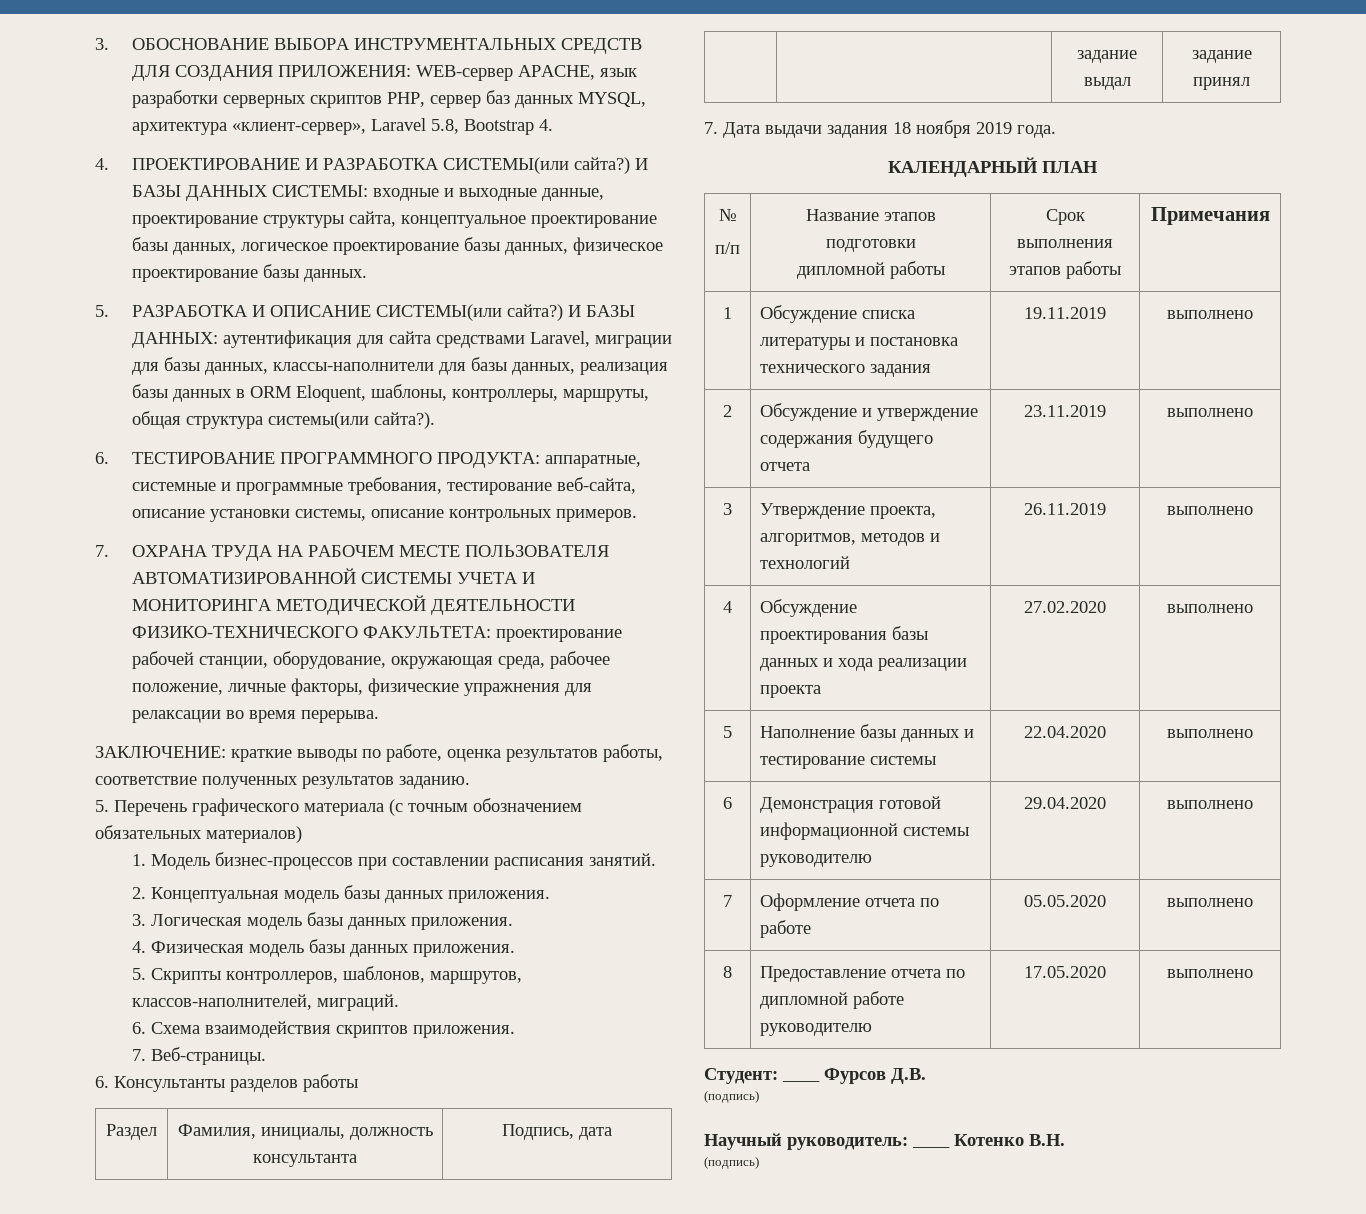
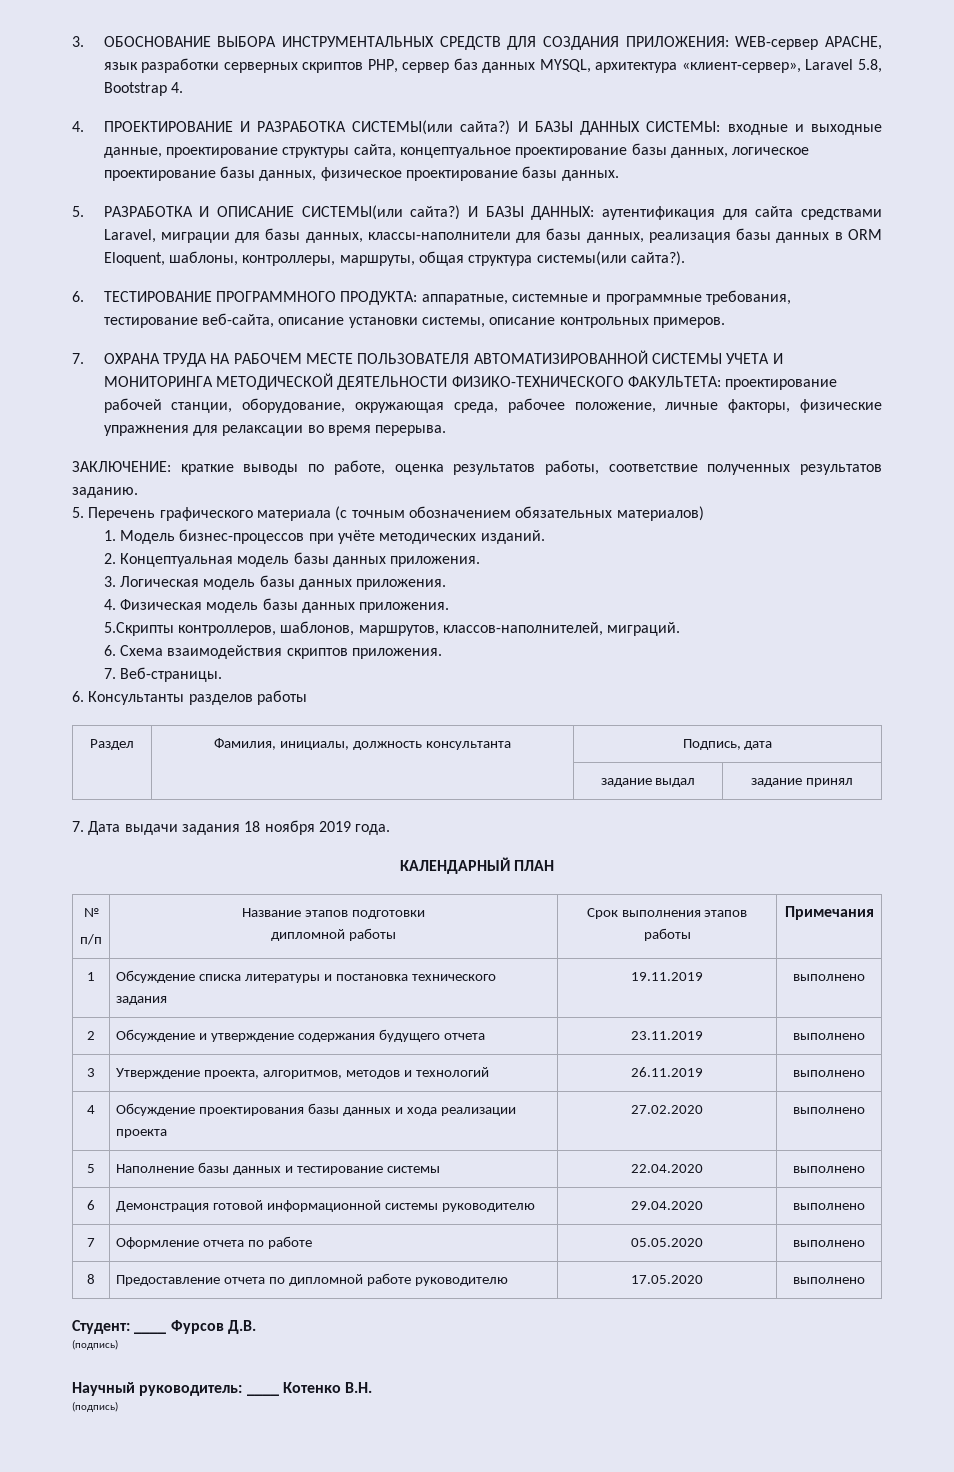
[391,853,656,870] составлении расписания занятий. -> [337,530,545,544] учёте методических изданий.
[131,968,221,984] 5. Скрипты -> [103,622,174,636] 5.Скрипты

